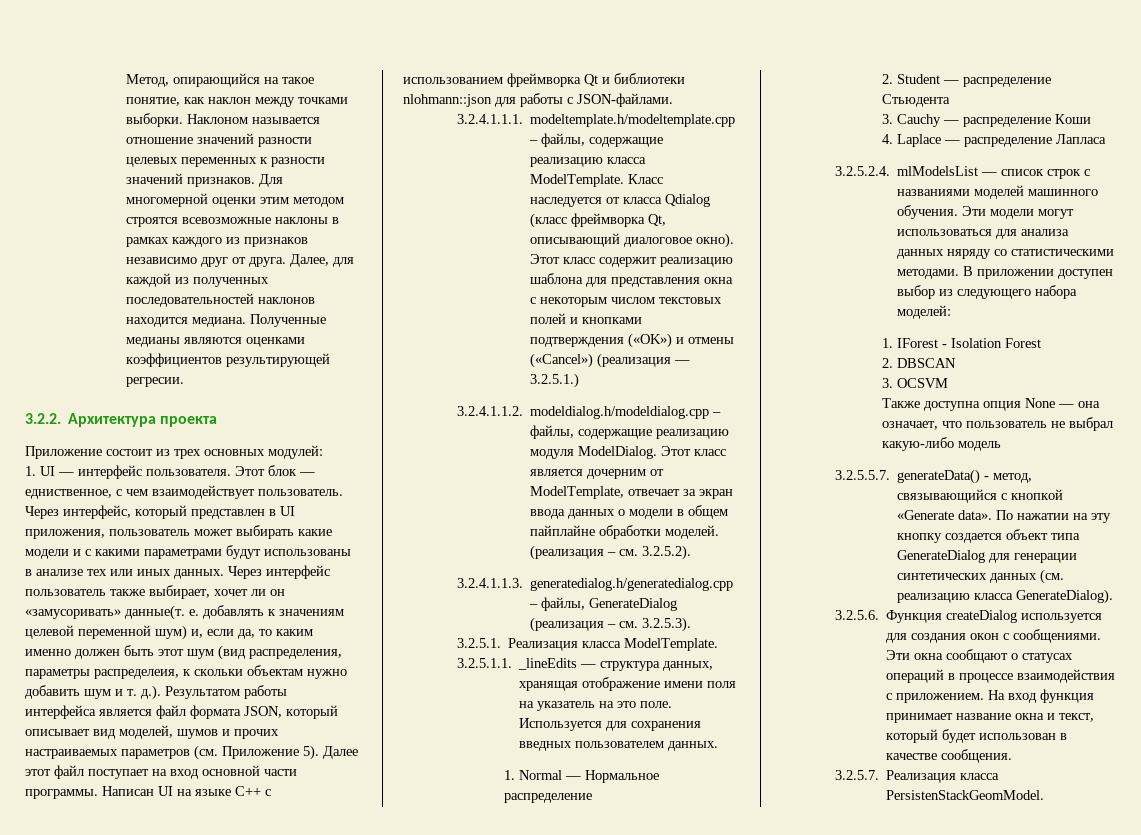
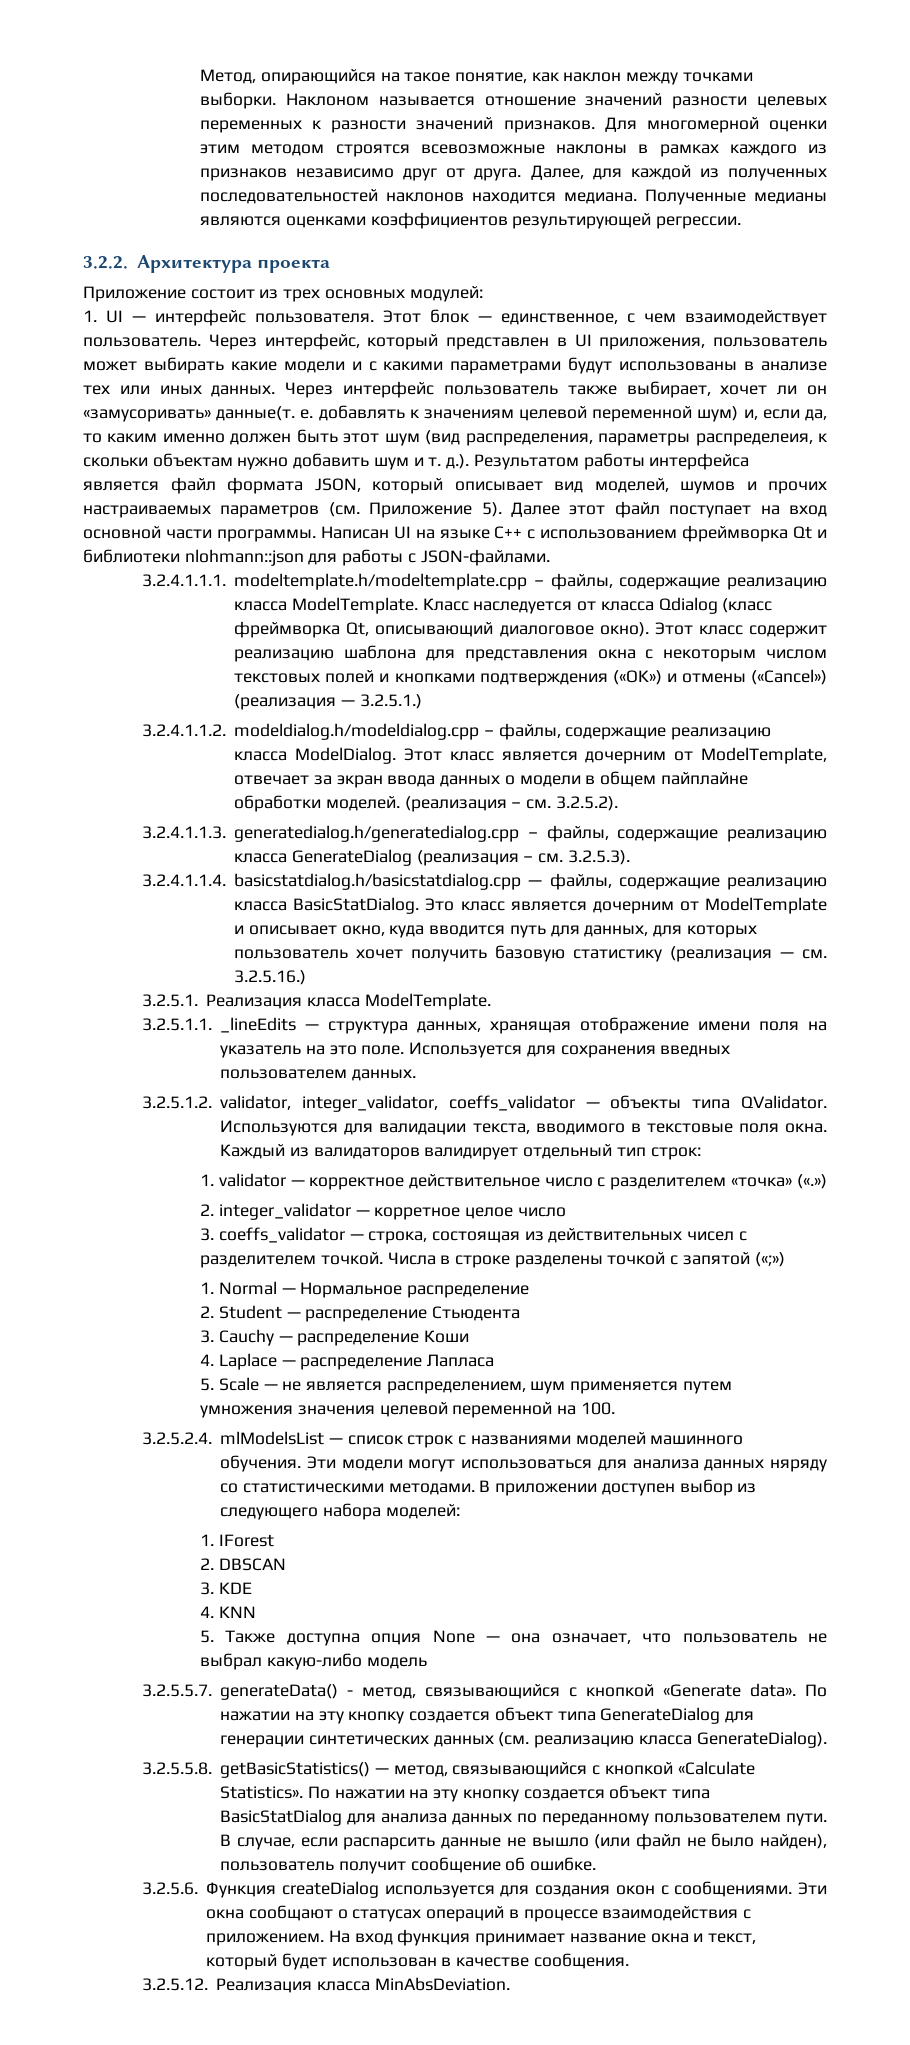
[125,377,184,387] регресии. -> [655,216,741,229] регрессии.
[25,489,112,499] едниственное, -> [501,313,618,325] единственное,
[530,449,575,459] модуля -> [234,751,288,761] класса
(586, 604) none -> [617,829,828,842] [234,853,288,863] содержащие реализацию класса
(692, 624) none -> [141,873,828,890] [234,897,828,914] [234,925,757,938] [234,945,827,962] [234,970,307,985] // 3.2.4.1.1.4. basicstatdialog.h/basicstatdialog.cpp — файлы, содержащие реализацию класса BasicStatDialog. Это класс является дочерним от ModelTemplate и описывает окно, куда вводится путь для данных, для которых пользователь хочет получить базовую статистику (реализация — см. 3.2.5.16.)
(719, 746) none -> [141,1095,828,1112] [220,1120,828,1136] [220,1144,701,1160] [200,1173,827,1190] [200,1203,566,1220] [200,1227,747,1244] [200,1252,785,1268] // 3.2.5.1.2. validator, integer_validator, coeffs_validator — объекты типа QValidator. Используются для валидации текста, вводимого в текстовые поля окна. Каждый из валидаторов валидирует отдельный тип строк: // 1. validator — корректное действительное число с разделителем «точка» («.») // 2. integer_validator — корретное целое число // 3. coeffs_validator — строка, состоящая из действительных чисел с разделителем точкой. Числа в строке разделены точкой с запятой («;»)
(1106, 139) none -> [200,1377,732,1394] [200,1402,615,1418] // 5. Scale — не является распределением, шум применяется путем умножения значения целевой переменной на 100.
[941,338,1041,348] - Isolation Forest -> (274, 1540) none
[896,378,948,388] OCSVM // -> [218,1582,252,1594] [200,1606,256,1618] [200,1630,215,1643] KDE // 4. KNN // 5.
(1114, 596) none -> [141,1761,755,1778] [220,1785,711,1802] [220,1809,828,1826] [220,1833,828,1850] [220,1857,597,1874] // 3.2.5.5.8. getBasicStatistics() — метод, связывающийся с кнопкой «Calculate Statistics». По нажатии на эту кнопку создается объект типа BasicStatDialog для анализа данных по переданному пользователем пути. В случае, если распарсить данные не вышло (или файл не было найден), пользователь получит сообщение об ошибке.
[835,770,1000,783] [886,790,1045,800] 3.2.5.7. Реализация класса PersistenStackGeomModel. -> [141,1977,510,1993] 3.2.5.12. Реализация класса MinAbsDeviation.

